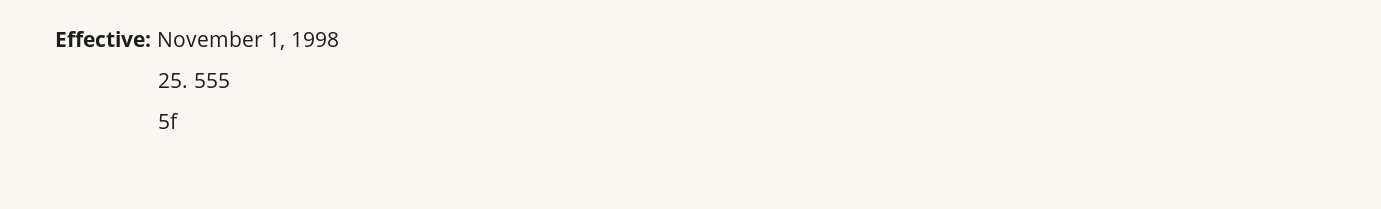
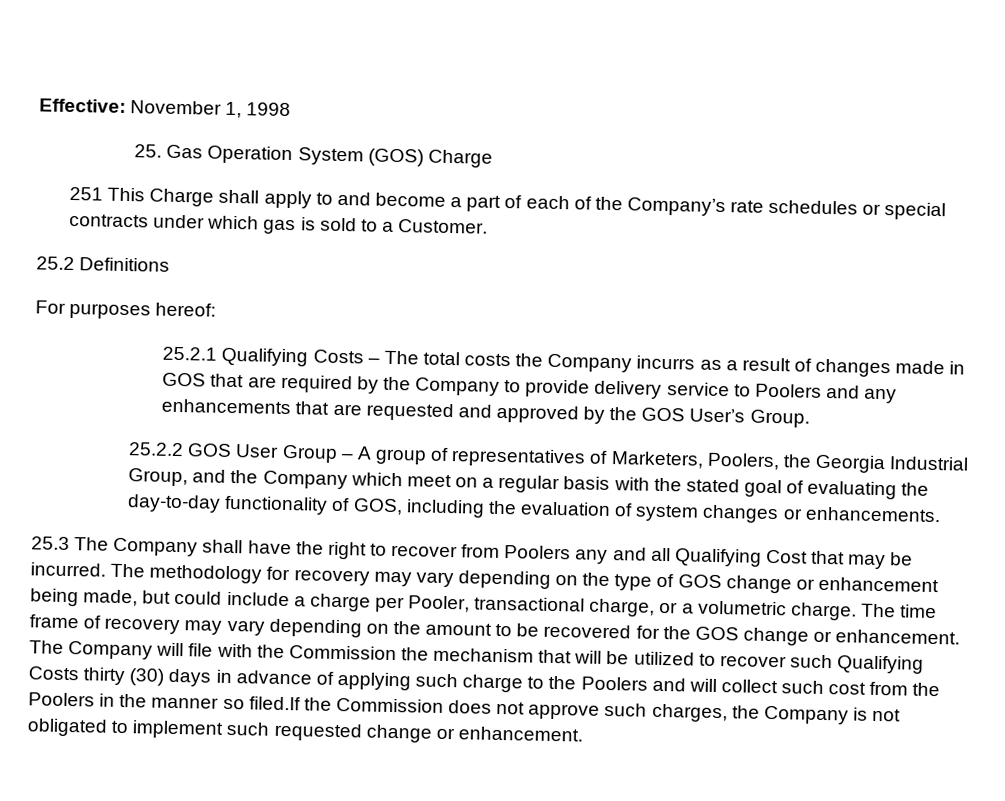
[193,73,230,88] [157,113,179,129] 555 // 5f -> [166,144,493,168] [69,186,947,221] [69,213,489,235] [36,256,171,272] [35,300,217,320] [162,346,966,378] [162,372,898,404] [161,398,810,428] [128,442,970,474] [128,468,930,500] [127,494,941,524] [31,536,914,570] [30,562,939,594] [30,588,938,621] [29,614,961,646] [29,640,925,674] [28,666,941,697] [28,692,902,725] [27,718,583,743] Gas Operation System (GOS) Charge // 251 This Charge shall apply to and become a part of each of the Company’s rate schedules or special contracts under which gas is sold to a Customer. // 25.2 Definitions // For purposes hereof: // 25.2.1 Qualifying Costs – The total costs the Company incurrs as a result of changes made in GOS that are required by the Company to provide delivery service to Poolers and any enhancements that are requested and approved by the GOS User’s Group. // 25.2.2 GOS User Group – A group of representatives of Marketers, Poolers, the Georgia Industrial Group, and the Company which meet on a regular basis with the stated goal of evaluating the day-to-day functionality of GOS, including the evaluation of system changes or enhancements. // 25.3 The Company shall have the right to recover from Poolers any and all Qualifying Cost that may be incurred. The methodology for recovery may vary depending on the type of GOS change or enhancement being made, but could include a charge per Pooler, transactional charge, or a volumetric charge. The time frame of recovery may vary depending on the amount to be recovered for the GOS change or enhancement. The Company will file with the Commission the mechanism that will be utilized to recover such Qualifying Costs thirty (30) days in advance of applying such charge to the Poolers and will collect such cost from the Poolers in the manner so filed.If the Commission does not approve such charges, the Company is not obligated to implement such requested change or enhancement.

